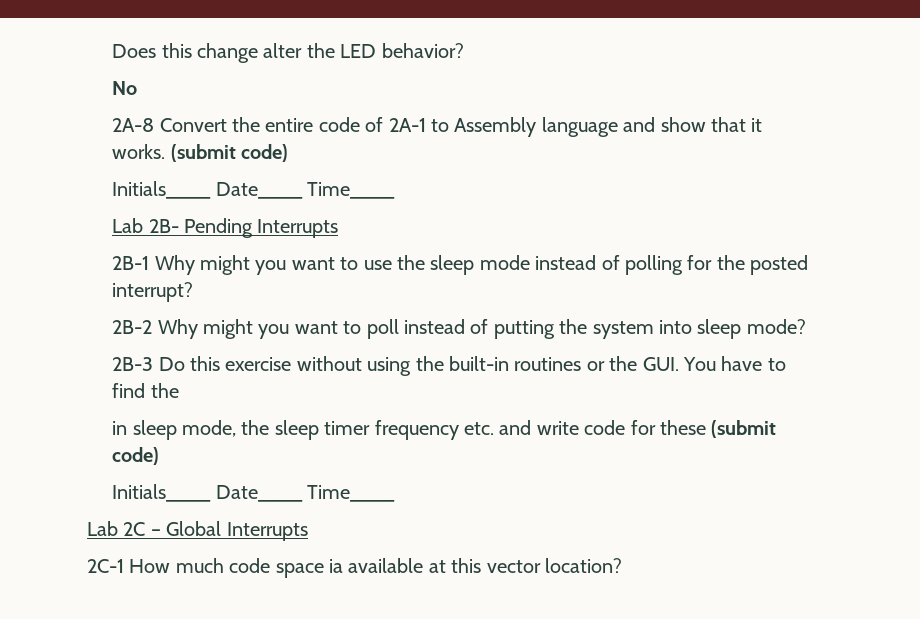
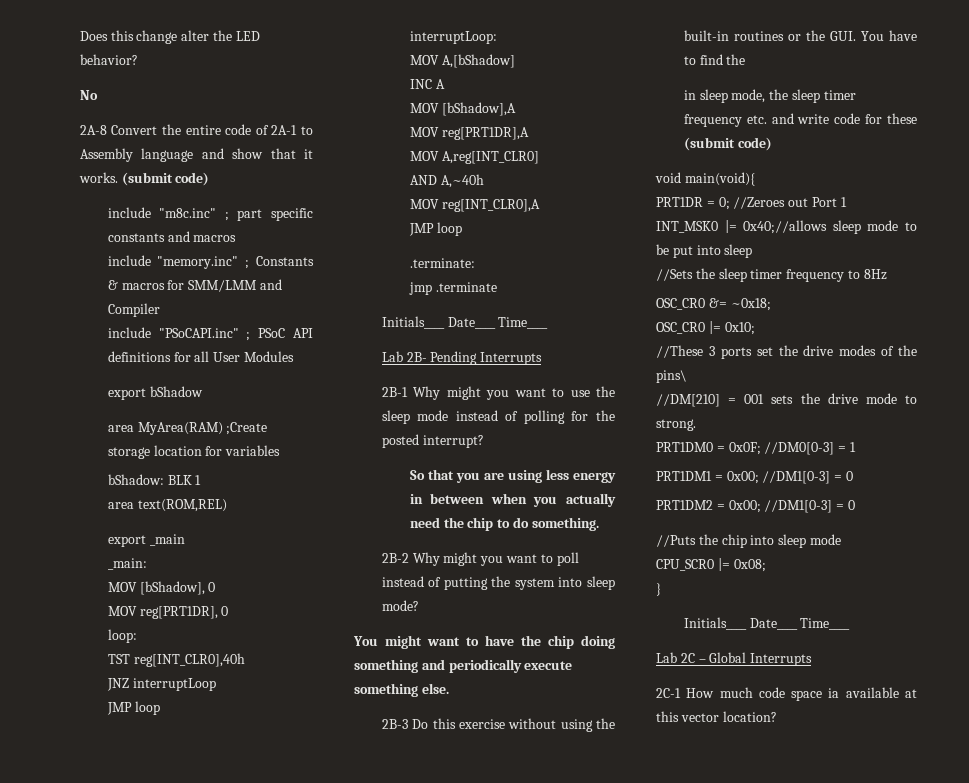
(289, 153) none -> [107,207,313,221] [107,231,237,242] [107,255,314,269] [107,279,282,292] [107,303,160,317] [107,327,313,341] [107,351,294,362] [107,386,203,400] [107,422,268,435] [107,445,281,459] [107,474,202,485] [107,499,227,512] [107,534,185,547] [107,558,147,570] [107,581,216,595] [107,606,229,619] [107,629,137,643] [107,653,245,667] [106,678,216,691] [106,701,160,715] [409,31,497,44] [409,54,515,68] [409,79,445,89] [409,102,516,116] [409,127,529,140] [409,151,539,164] [409,174,484,188] [409,199,540,212] [408,222,462,236] [409,258,475,268] [408,282,497,295] // include "m8c.inc" ; part specific constants and macros // include "memory.inc" ; Constants & macros for SMM/LMM and Compiler // include "PSoCAPI.inc" ; PSoC API definitions for all User Modules // export bShadow // area MyArea(RAM) ;Create storage location for variables // bShadow: BLK 1 // area text(ROM,REL) // export _main // _main: // MOV [bShadow], 0 // MOV reg[PRT1DR], 0 // loop: // TST reg[INT_CLR0],40h // JNZ interruptLoop // JMP loop // interruptLoop: // MOV A,[bShadow] // INC A // MOV [bShadow],A // MOV reg[PRT1DR],A // MOV A,reg[INT_CLR0] // AND A,~40h // MOV reg[INT_CLR0],A // JMP loop // .terminate: // jmp .terminate
(194, 292) none -> [409,469,616,483] [409,493,616,507] [409,517,599,531] // So that you are using less energy in between when you actually need the chip to do something.
(806, 326) none -> [353,635,615,649] [354,659,573,673] [354,683,449,697] // You might want to have the chip doing something and periodically execute something else.
(160, 456) none -> [655,172,755,186] [656,197,847,210] [656,220,917,234] [656,244,753,258] [656,268,887,282] [656,298,771,311] [656,321,755,335] [656,345,917,359] [656,370,687,383] [656,393,917,407] [656,419,696,431] [656,442,856,455] [656,471,853,484] [656,500,855,513] [656,534,841,548] [656,558,766,572] [656,583,661,596] // void main(void){ // PRT1DR = 0; //Zeroes out Port 1 // INT_MSK0 |= 0x40;//allows sleep mode to be put into sleep // //Sets the sleep timer frequency to 8Hz // OSC_CR0 &= ~0x18; // OSC_CR0 |= 0x10; // //These 3 ports set the drive modes of the pins\ // //DM[210] = 001 sets the drive mode to strong. // PRT1DM0 = 0x0F; //DM0[0-3] = 1 // PRT1DM1 = 0x00; //DM1[0-3] = 0 // PRT1DM2 = 0x00; //DM1[0-3] = 0 // //Puts the chip into sleep mode // CPU_SCR0 |= 0x08; // }

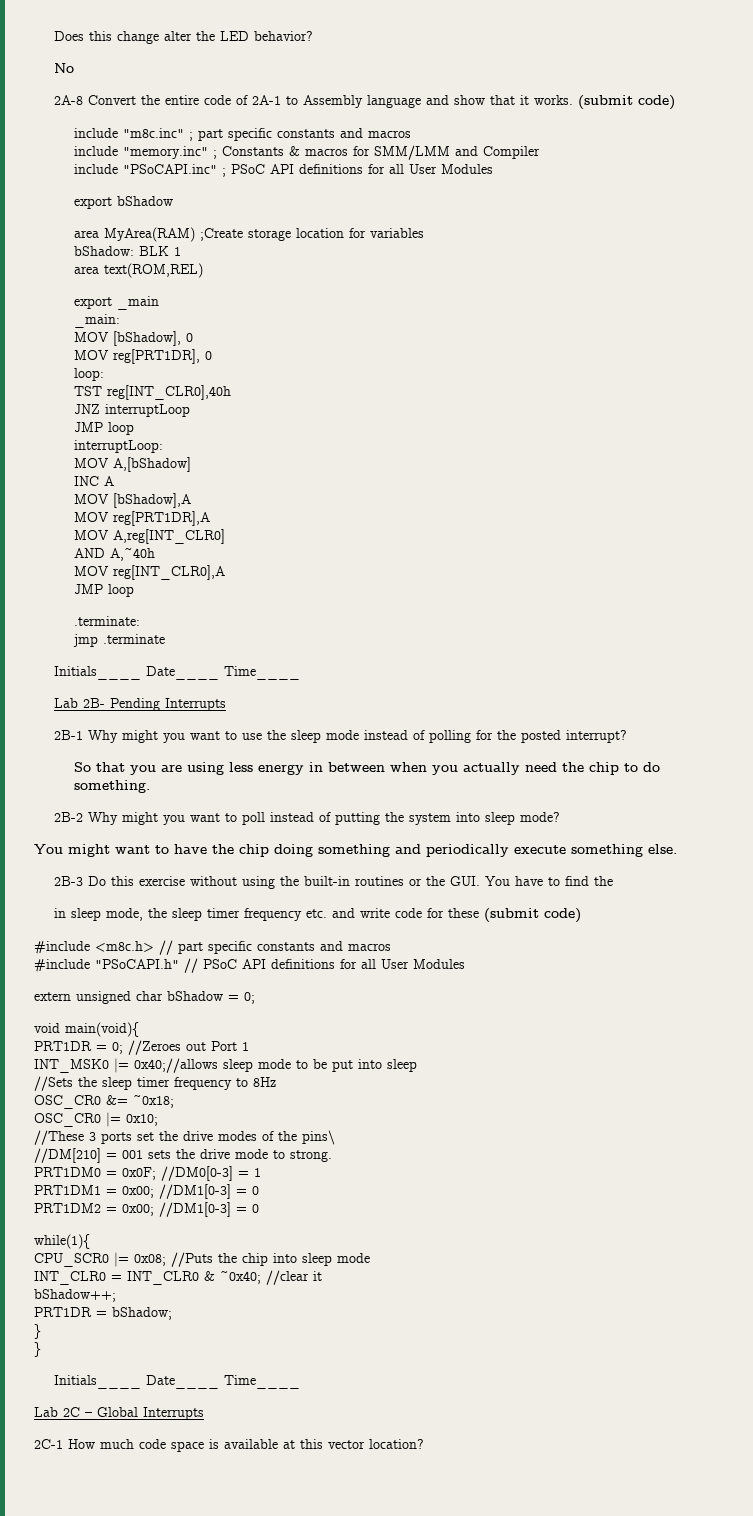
(772, 144) none -> [34,940,391,955] [34,958,465,973] [34,991,255,1004] // #include <m8c.h> // part specific constants and macros // #include "PSoCAPI.h" // PSoC API definitions for all User Modules // extern unsigned char bShadow = 0;
(855, 505) none -> [34,1234,90,1249] [34,1252,166,1267] while(1){ // CPU_SCR0 |= 0x08;
[656,558,766,572] CPU_SCR0 |= 0x08; -> [34,1270,322,1285] [34,1289,116,1302] [34,1307,172,1320] [34,1324,41,1339] INT_CLR0 = INT_CLR0 & ~0x40; //clear it // bShadow++; // PRT1DR = bShadow; // }
[828,688,840,698] ia -> [209,1439,219,1449] is

